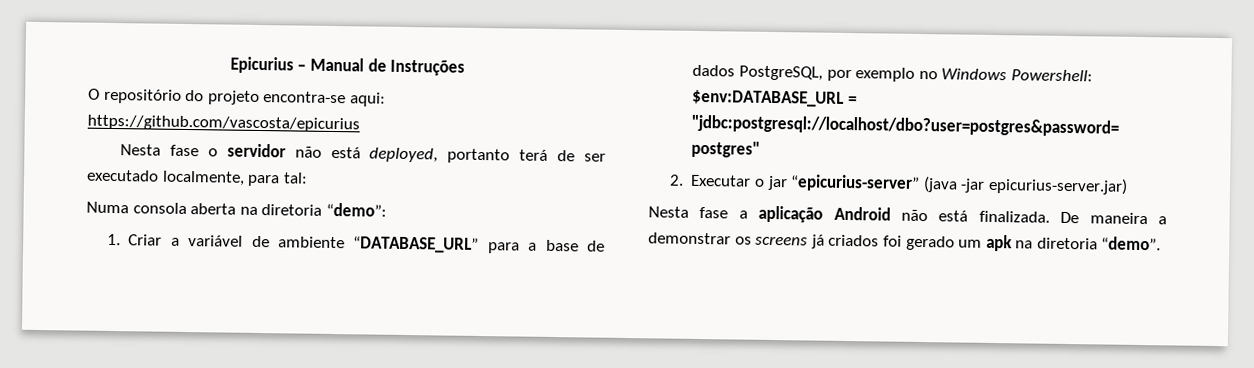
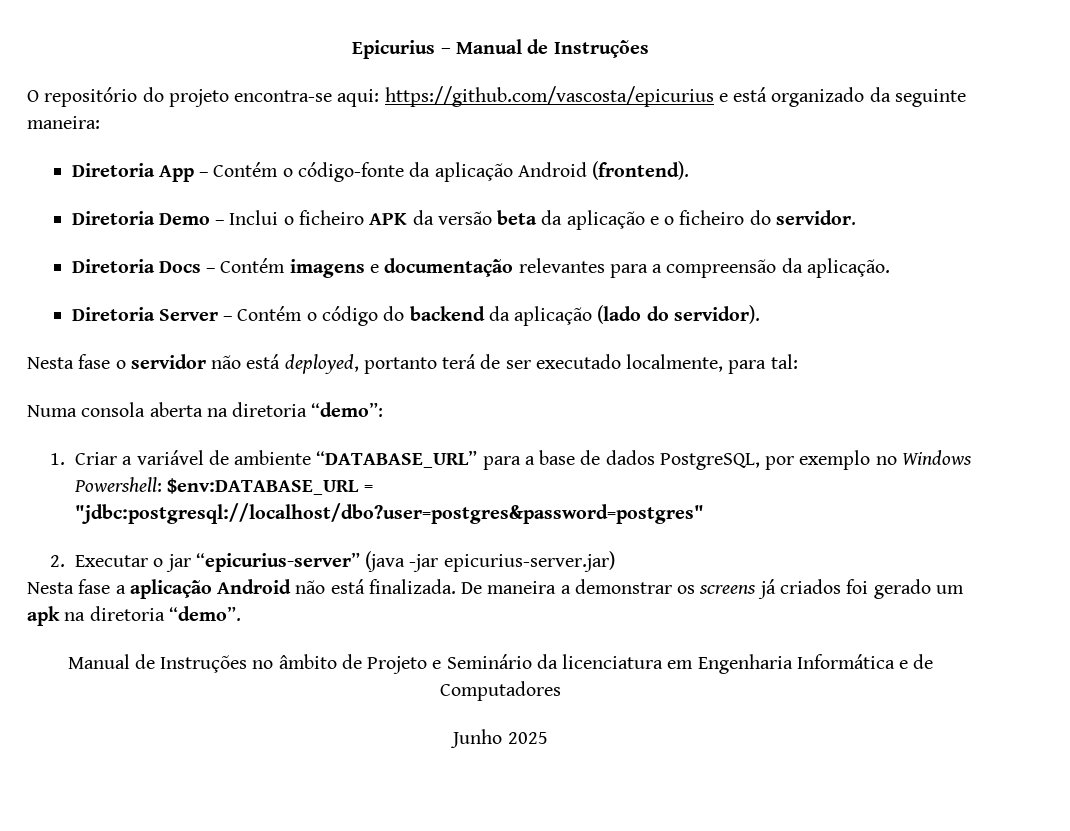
(360, 123) none -> [718,87,966,107] [27,116,100,129] [71,161,690,182] [71,210,856,230] [71,258,890,278] [71,305,760,326] e está organizado da seguinte maneira: // Diretoria App – Contém o código-fonte da aplicação Android (frontend). // Diretoria Demo – Inclui o ficheiro APK da versão beta da aplicação e o ficheiro do servidor. // Diretoria Docs – Contém imagens e documentação relevantes para a compreensão da aplicação. // Diretoria Server – Contém o código do backend da aplicação (lado do servidor).
(1162, 243) none -> [67,654,934,674] [440,681,561,701] [450,729,548,748] // Manual de Instruções no âmbito de Projeto e Seminário da licenciatura em Engenharia Informática e de Computadores // Junho 2025

